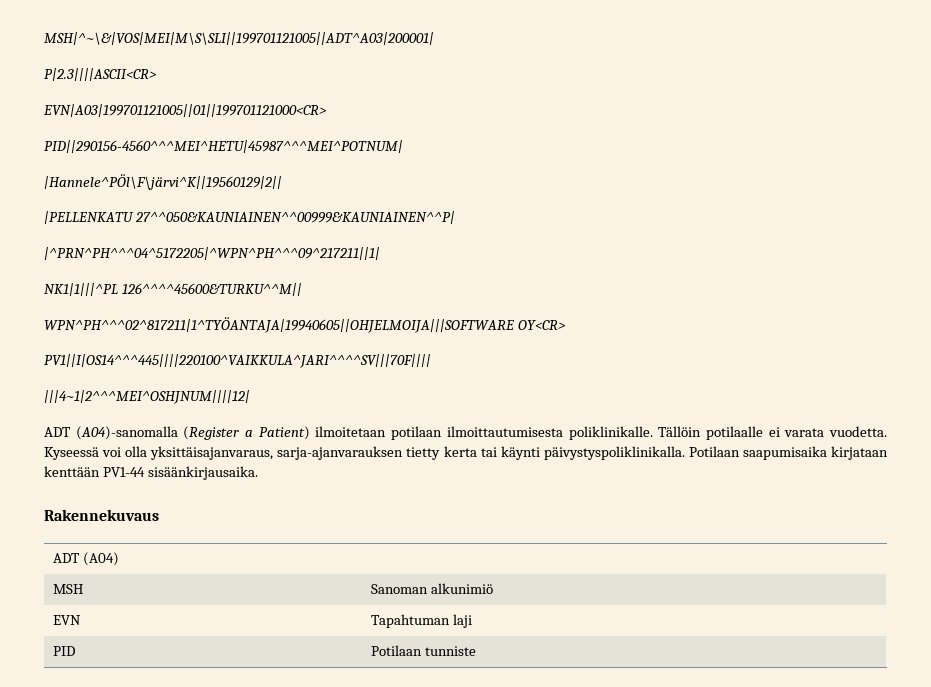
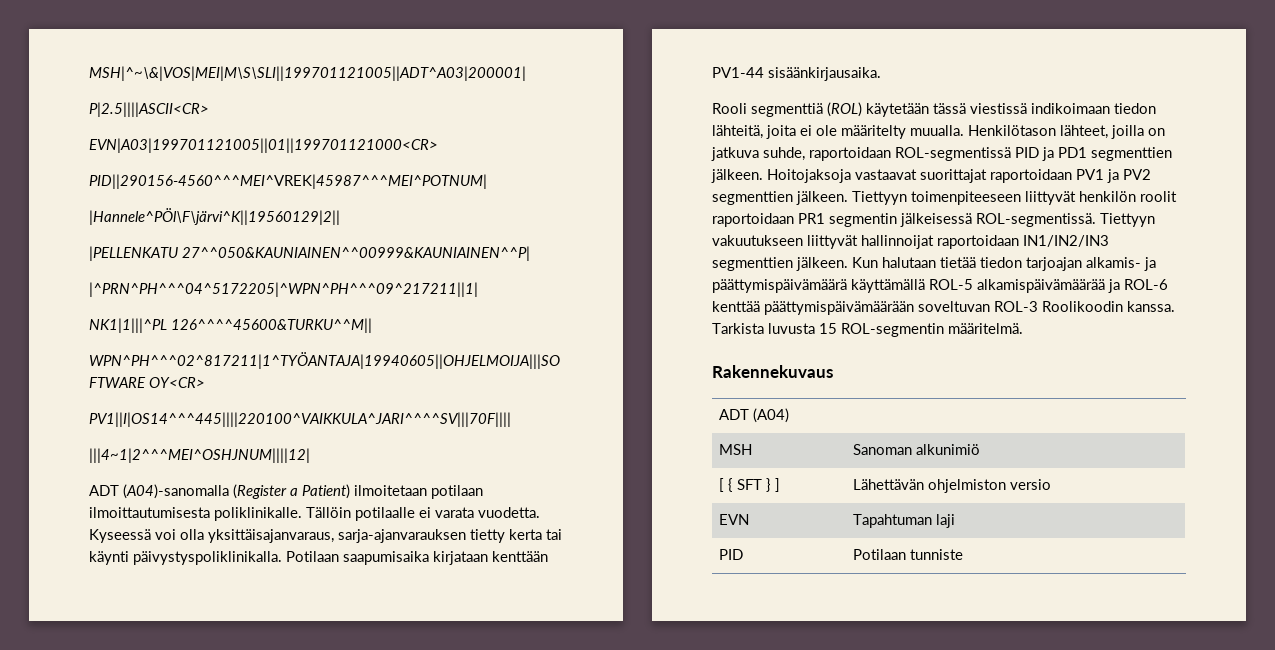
[44,68,156,81] P|2.3||||ASCII<CR> -> [89,102,209,117] P|2.5||||ASCII<CR>
[44,140,403,153] PID||290156-4560^^^MEI^HETU|45987^^^MEI^POTNUM| -> [89,174,487,189] PID||290156-4560^^^MEI^VREK|45987^^^MEI^POTNUM|
(258, 473) none -> [712,102,1156,117] [712,125,1165,139] [711,147,1172,161] [711,169,1151,183] [712,191,1177,205] [712,213,1155,227] [712,235,1109,249] [712,257,1156,271] [712,279,1168,293] [712,301,1175,315] [712,323,1023,337] // Rooli segmenttiä (ROL) käytetään tässä viestissä indikoimaan tiedon lähteitä, joita ei ole määritelty muualla. Henkilötason lähteet, joilla on jatkuva suhde, raportoidaan ROL-segmentissä PID ja PD1 segmenttien jälkeen. Hoitojaksoja vastaavat suorittajat raportoidaan PV1 ja PV2 segmenttien jälkeen. Tiettyyn toimenpiteeseen liittyvät henkilön roolit raportoidaan PR1 segmentin jälkeisessä ROL-segmentissä. Tiettyyn vakuutukseen liittyvät hallinnoijat raportoidaan IN1/IN2/IN3 segmenttien jälkeen. Kun halutaan tietää tiedon tarjoajan alkamis- ja päättymispäivämäärä käyttämällä ROL-5 alkamispäivämäärää ja ROL-6 kenttää päättymispäivämäärään soveltuvan ROL-3 Roolikoodin kanssa. Tarkista luvusta 15 ROL-segmentin määritelmä.
(494, 588) none -> [718,478,780,492] [852,479,1051,493] // [ { SFT } ] | Lähettävän ohjelmiston versio

